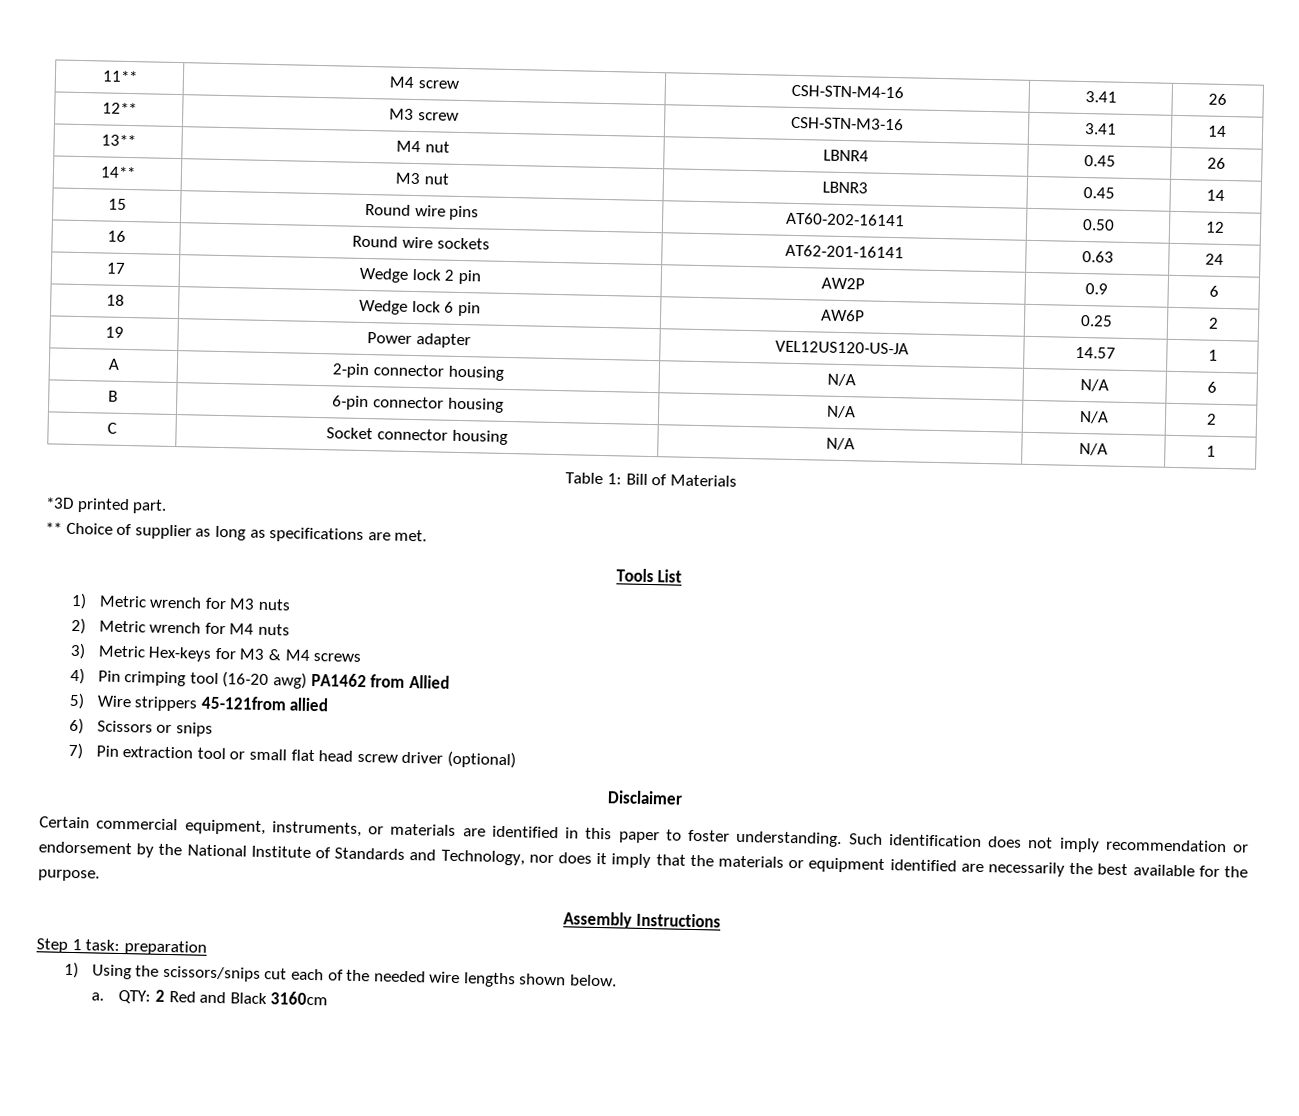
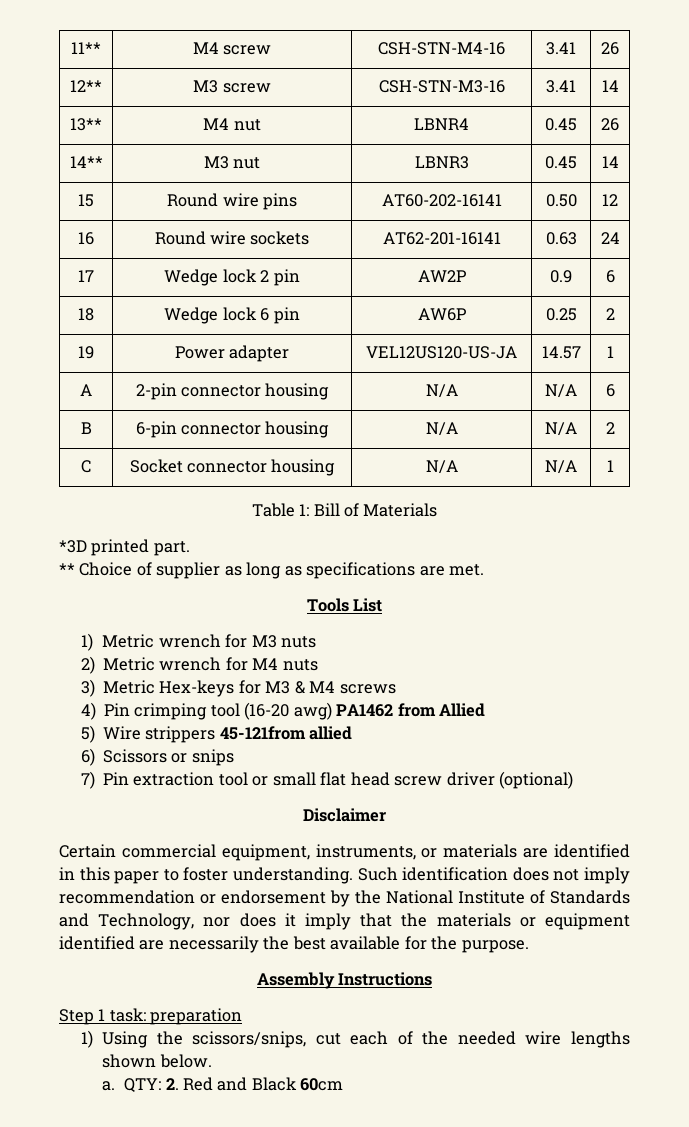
[162,965,261,982] scissors/snips -> [192,1031,307,1048] scissors/snips,
[154,989,165,1002] 2 -> [165,1078,179,1090] 2.
[270,991,329,1006] 3160cm -> [300,1078,344,1091] 60cm

